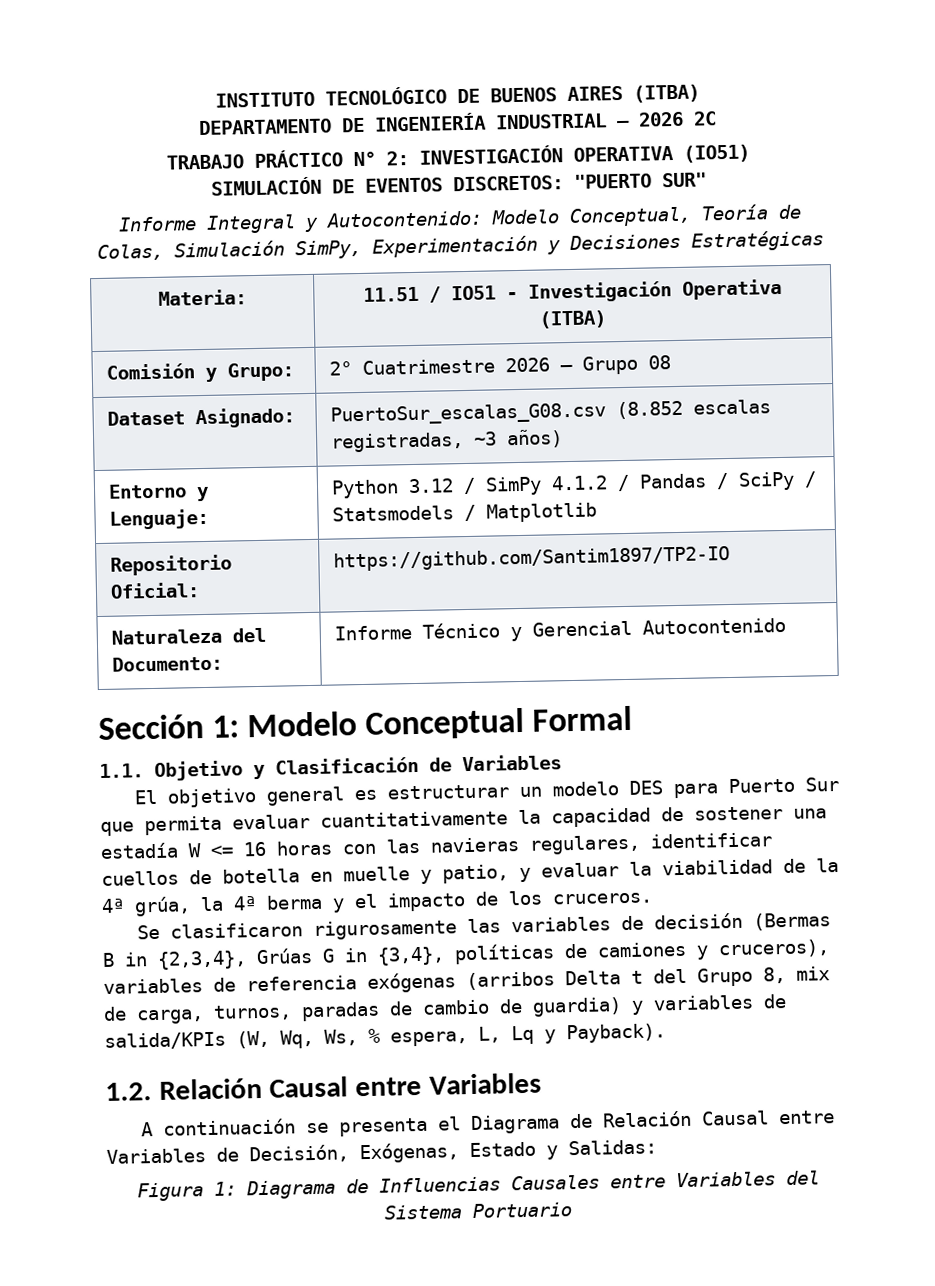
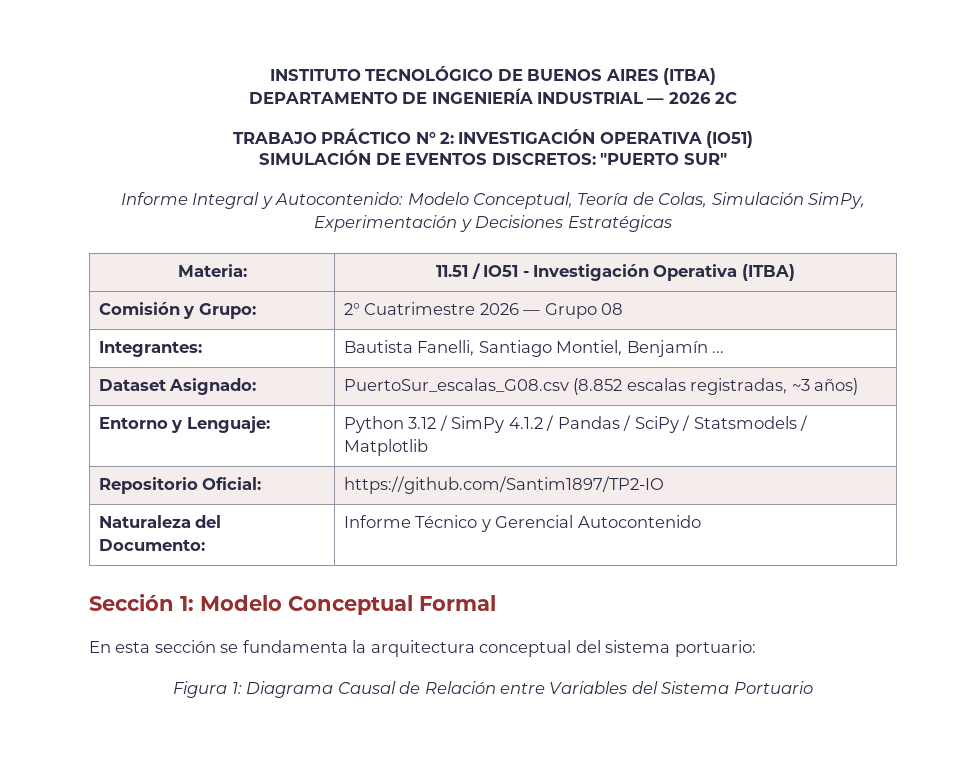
(671, 362) none -> [98,341,202,357] [343,340,725,357] // Integrantes: | Bautista Fanelli, Santiago Montiel, Benjamín ...
[99,754,562,781] [133,776,839,808] [100,806,827,837] [100,832,772,860] [101,857,839,887] [101,890,652,917] [136,912,831,940] [102,939,830,970] [103,966,830,994] [103,994,787,1025] [104,1023,666,1050] [105,1072,542,1101] [140,1110,835,1137] [106,1139,657,1164] 1.1. Objetivo y Clasificación de Variables // El objetivo general es estructurar un modelo DES para Puerto Sur que permita evaluar cuantitativamente la capacidad de sostener una estadía W <= 16 horas con las navieras regulares, identificar cuellos de botella en muelle y patio, y evaluar la viabilidad de la 4ª grúa, la 4ª berma y el impacto de los cruceros. // Se clasificaron rigurosamente las variables de decisión (Bermas B in {2,3,4}, Grúas G in {3,4}, políticas de camiones y cruceros), variables de referencia exógenas (arribos Delta t del Grupo 8, mix de carga, turnos, paradas de cambio de guardia) y variables de salida/KPIs (W, Wq, Ws, % espera, L, Lq y Payback). // 1.2. Relación Causal entre Variables // A continuación se presenta el Diagrama de Relación Causal entre Variables de Decisión, Exógenas, Estado y Salidas: -> [89,640,756,657] En esta sección se fundamenta la arquitectura conceptual del sistema portuario:
[345,1174,600,1194] de Influencias Causales -> [337,681,496,694] Causal de Relación

